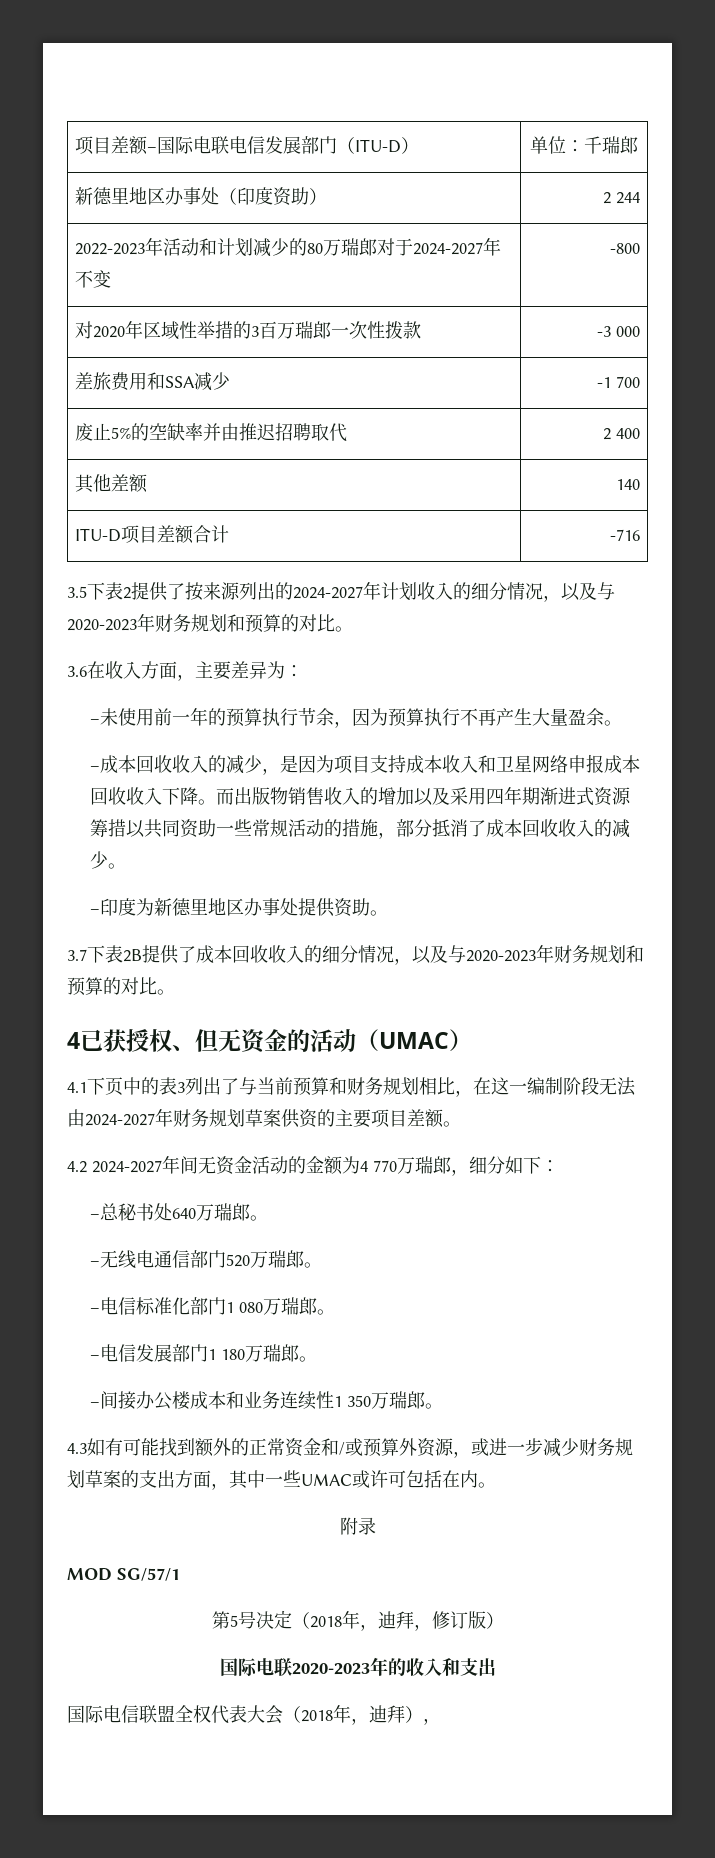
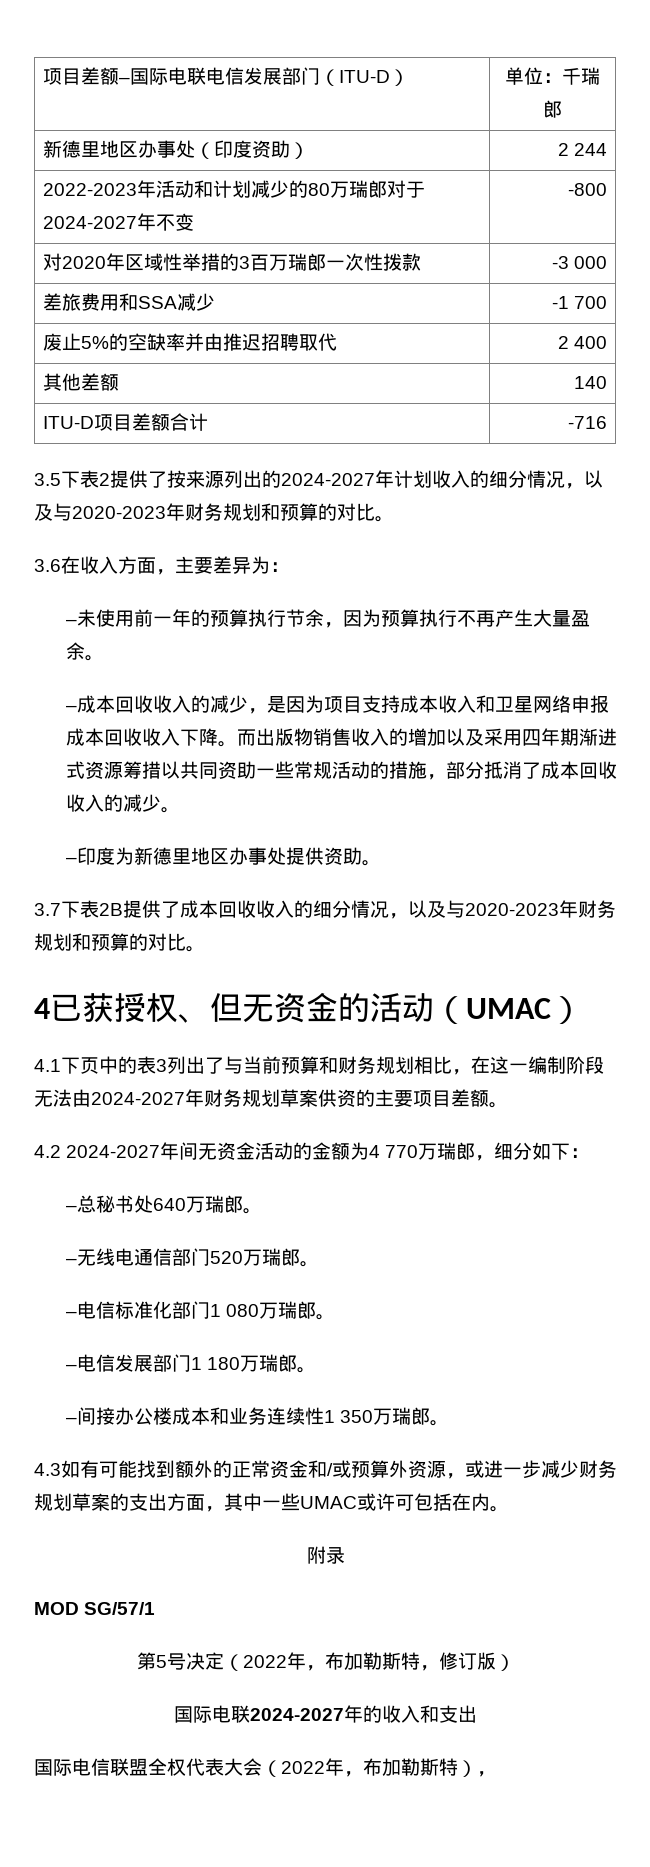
[309,1610,414,1631] 2018年，迪拜 -> [242,1652,420,1671] 2022年，布加勒斯特
[291,1663,370,1675] 2020-2023 -> [250,1708,344,1721] 2024-2027
[301,1704,405,1725] 2018年，迪拜 -> [281,1758,458,1777] 2022年，布加勒斯特

